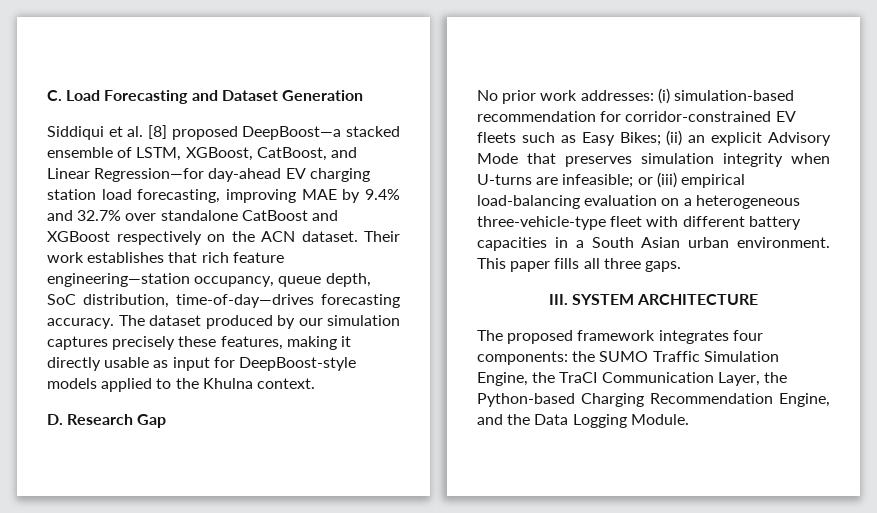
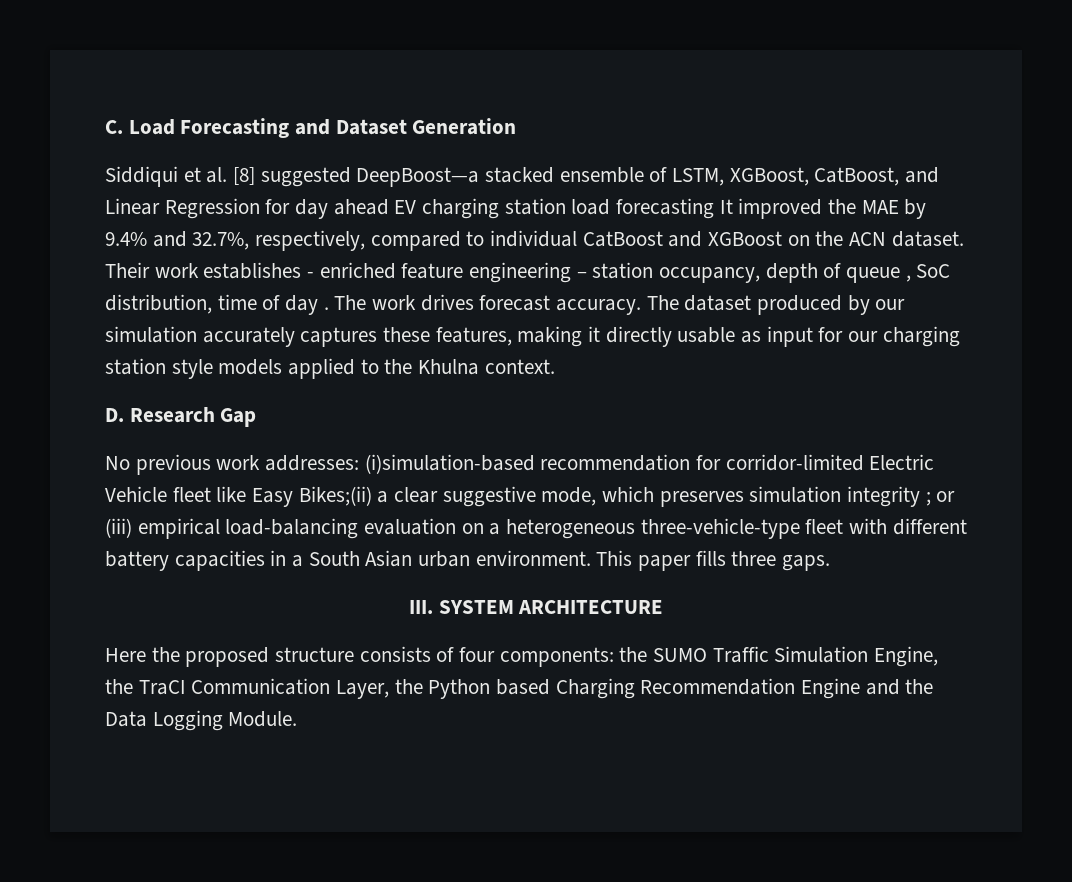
[171,126,238,140] proposed -> [260,167,351,187] suggested
[94,168,370,182] [47,189,400,203] [47,210,238,221] Regression—for day-ahead EV charging station load forecasting, improving MAE by 9.4% and 32.7% over standalone -> [164,198,927,219] [105,230,578,251] Regression for day ahead EV charging station load forecasting It improved the MAE by 9.4% and 32.7%, respectively, compared to individual
[116,231,202,245] respectively -> (783, 238) none
[168,252,284,263] [47,273,371,287] [47,294,400,308] that rich feature engineering—station occupancy, queue depth, SoC distribution, time-of-day—drives forecasting -> [307,262,951,283] [105,294,551,315] - enriched feature engineering – station occupancy, depth of queue , SoC distribution, time of day . The work drives forecast
[47,336,176,350] captures precisely -> [202,327,378,347] accurately captures
[238,357,356,371] DeepBoost-style -> [848,326,960,347] [105,358,213,379] our charging station style
[502,90,537,104] prior -> [135,454,211,475] previous
[657,88,794,104] [477,111,796,122] [477,130,831,146] [477,153,830,167] [477,174,634,188] (i) simulation-based recommendation for corridor-constrained EV fleets such as Easy Bikes; (ii) an explicit Advisory Mode that preserves simulation integrity when U-turns are infeasible; -> [364,454,935,474] [105,486,931,507] (i)simulation-based recommendation for corridor-limited Electric Vehicle fleet like Easy Bikes;(ii) a clear suggestive mode, which preserves simulation integrity ;
[583,258,600,269] all -> (726, 558) none
[477,330,729,344] The proposed framework integrates -> [105,646,455,667] Here the proposed structure consists of
[477,393,575,407] Python-based -> [428,679,551,699] Python based
[779,393,830,407] Engine, -> [801,678,861,699] Engine

